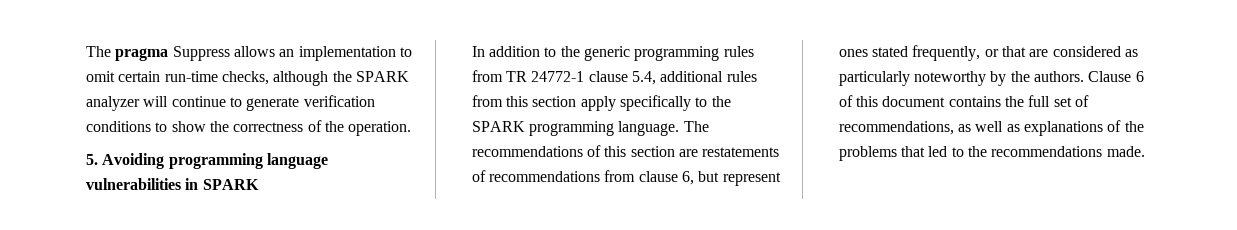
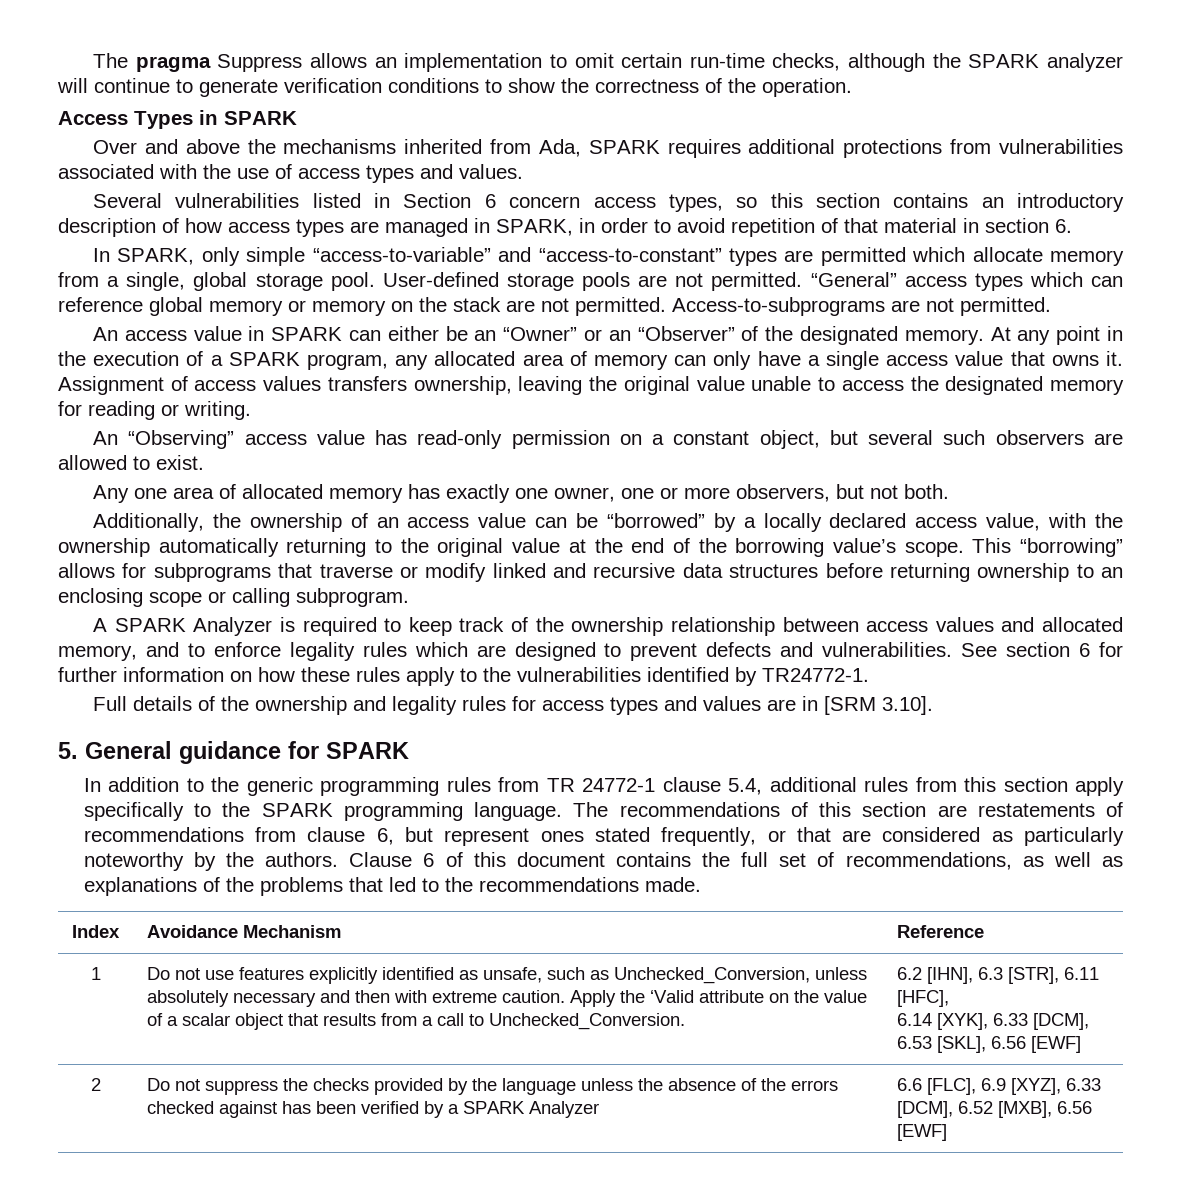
[86,153,328,169] [86,178,199,190] 5. Avoiding programming language vulnerabilities in -> [58,110,297,129] [93,139,1123,158] [58,164,523,183] [93,193,1125,212] [58,218,1072,237] [93,247,1124,266] [58,272,1123,291] [58,297,1051,316] [93,326,1123,345] [58,351,1124,370] [58,376,1125,395] [58,401,251,420] [93,430,1123,449] [58,455,204,470] [93,484,950,503] [93,513,1123,532] [58,538,1123,557] [58,563,1123,582] [58,588,409,607] [93,617,1123,636] [58,642,1124,661] [58,667,869,686] [93,696,934,715] [58,741,319,764] Access Types in SPARK // Over and above the mechanisms inherited from Ada, SPARK requires additional protections from vulnerabilities associated with the use of access types and values. // Several vulnerabilities listed in Section 6 concern access types, so this section contains an introductory description of how access types are managed in SPARK, in order to avoid repetition of that material in section 6. // In SPARK, only simple “access-to-variable” and “access-to-constant” types are permitted which allocate memory from a single, global storage pool. User-defined storage pools are not permitted. “General” access types which can reference global memory or memory on the stack are not permitted. Access-to-subprograms are not permitted. // An access value in SPARK can either be an “Owner” or an “Observer” of the designated memory. At any point in the execution of a SPARK program, any allocated area of memory can only have a single access value that owns it. Assignment of access values transfers ownership, leaving the original value unable to access the designated memory for reading or writing. // An “Observing” access value has read-only permission on a constant object, but several such observers are allowed to exist. // Any one area of allocated memory has exactly one owner, one or more observers, but not both. // Additionally, the ownership of an access value can be “borrowed” by a locally declared access value, with the ownership automatically returning to the original value at the end of the borrowing value’s scope. This “borrowing” allows for subprograms that traverse or modify linked and recursive data structures before returning ownership to an enclosing scope or calling subprogram. // A SPARK Analyzer is required to keep track of the ownership relationship between access values and allocated memory, and to enforce legality rules which are designed to prevent defects and vulnerabilities. See section 6 for further information on how these rules apply to the vulnerabilities identified by TR24772-1. // Full details of the ownership and legality rules for access types and values are in [SRM 3.10]. // 5. General guidance for
(1145, 151) none -> [71,925,120,938] [146,925,341,938] [896,925,984,938] [91,967,101,980] [146,967,867,984] [146,990,867,1007] [146,1013,685,1030] [896,967,1099,984] [896,990,949,1007] [896,1013,1089,1030] [896,1036,1081,1053] [91,1078,101,1091] [146,1078,838,1095] [146,1101,599,1118] [896,1078,1101,1095] [896,1101,1092,1118] [896,1124,947,1141] // Index | Avoidance Mechanism | Reference // 1 | Do not use features explicitly identified as unsafe, such as Unchecked_Conversion, unless absolutely necessary and then with extreme caution. Apply the ‘Valid attribute on the value of a scalar object that results from a call to Unchecked_Conversion. | 6.2 [IHN], 6.3 [STR], 6.11 [HFC], // 6.14 [XYK], 6.33 [DCM], 6.53 [SKL], 6.56 [EWF] // 2 | Do not suppress the checks provided by the language unless the absence of the errors checked against has been verified by a SPARK Analyzer | 6.6 [FLC], 6.9 [XYZ], 6.33 [DCM], 6.52 [MXB], 6.56 [EWF]

